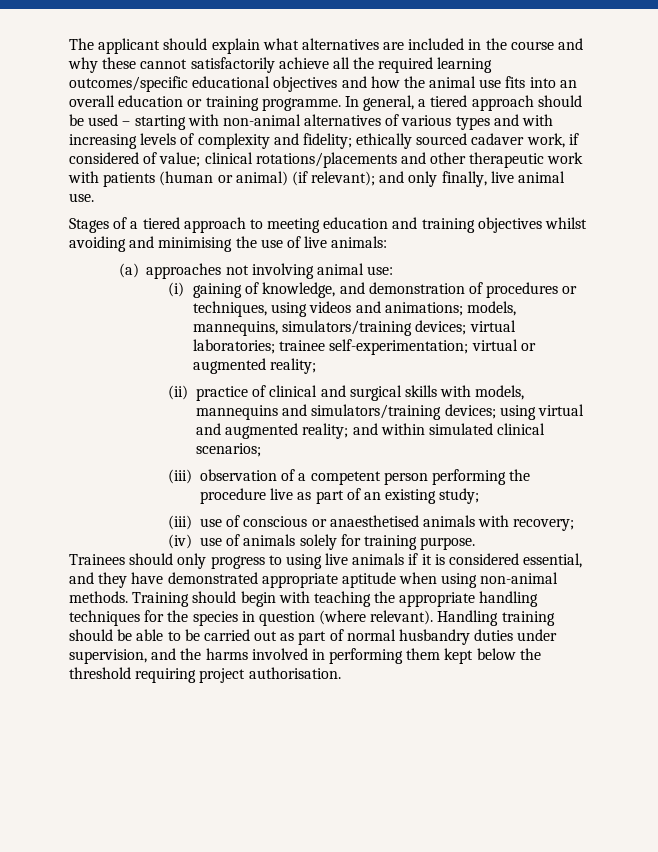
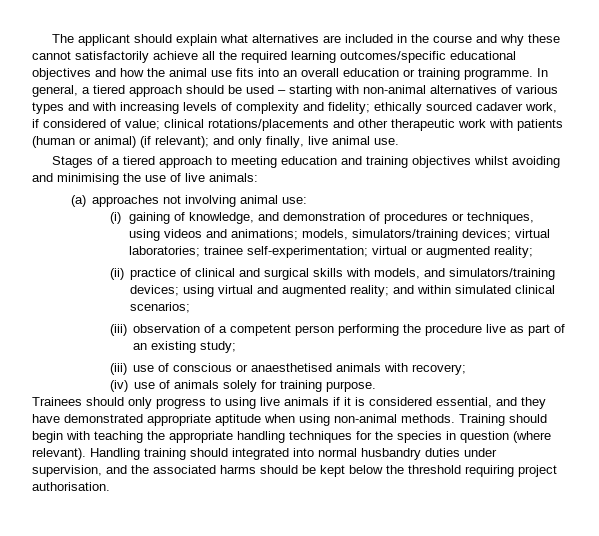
[193,321,279,336] mannequins, -> (349, 234) none
[195,405,278,420] mannequins -> (421, 273) none
[117,629,344,645] be able to be carried out as part of -> [232,448,314,460] integrated into
[205,648,441,664] harms involved in performing them -> [153,465,316,474] associated harms should be

